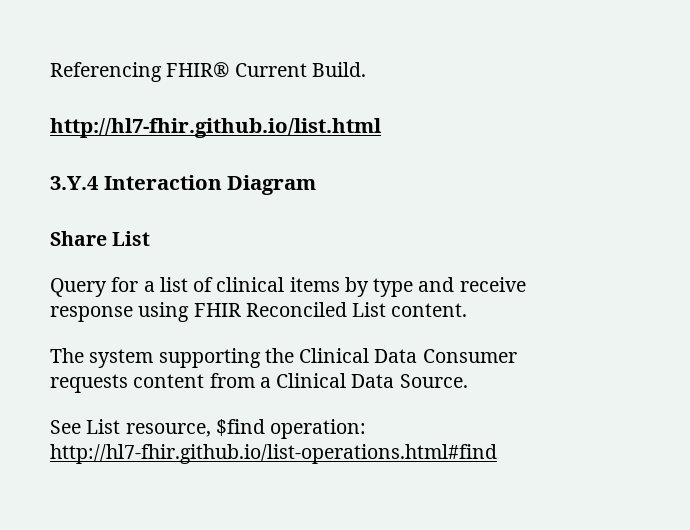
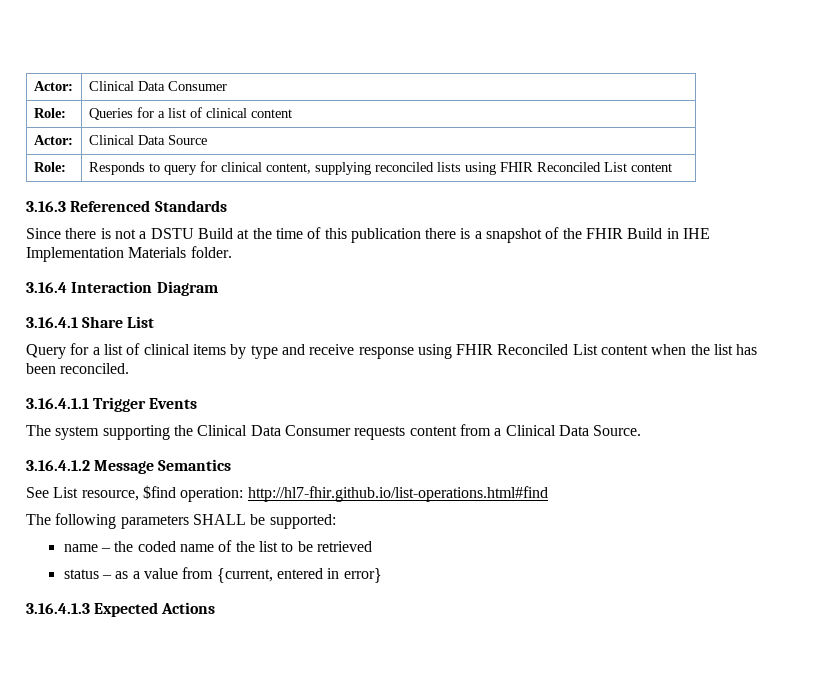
[50,62,366,82] [50,118,381,138] [50,176,99,190] Referencing FHIR® Current Build. // http://hl7-fhir.github.io/list.html // 3.Y.4 -> [33,81,73,91] [88,81,227,91] [33,108,66,118] [88,107,292,120] [33,135,73,145] [88,135,207,145] [33,162,66,172] [88,161,672,175] [26,200,227,212] [26,227,711,243] [26,246,232,262] [26,282,67,293] Actor: | Clinical Data Consumer // Role: | Queries for a list of clinical content // Actor: | Clinical Data Source // Role: | Responds to query for clinical content, supplying reconciled lists using FHIR Reconciled List content // 3.16.3 Referenced Standards // Since there is not a DSTU Build at the time of this publication there is a snapshot of the FHIR Build in IHE Implementation Materials folder. // 3.16.4
(317, 185) none -> [26,317,78,328] 3.16.4.1
[391,303,468,317] content. -> [601,344,758,355] [26,363,130,374] [26,397,198,412] content when the list has been reconciled. // 3.16.4.1.1 Trigger Events
(468, 381) none -> [26,459,232,474] // 3.16.4.1.2 Message Semantics
(497, 454) none -> [26,513,336,529] [63,540,372,552] [63,567,382,583] [26,602,216,617] // The following parameters SHALL be supported: // name – the coded name of the list to be retrieved // status – as a value from {current, entered in error} // 3.16.4.1.3 Expected Actions

